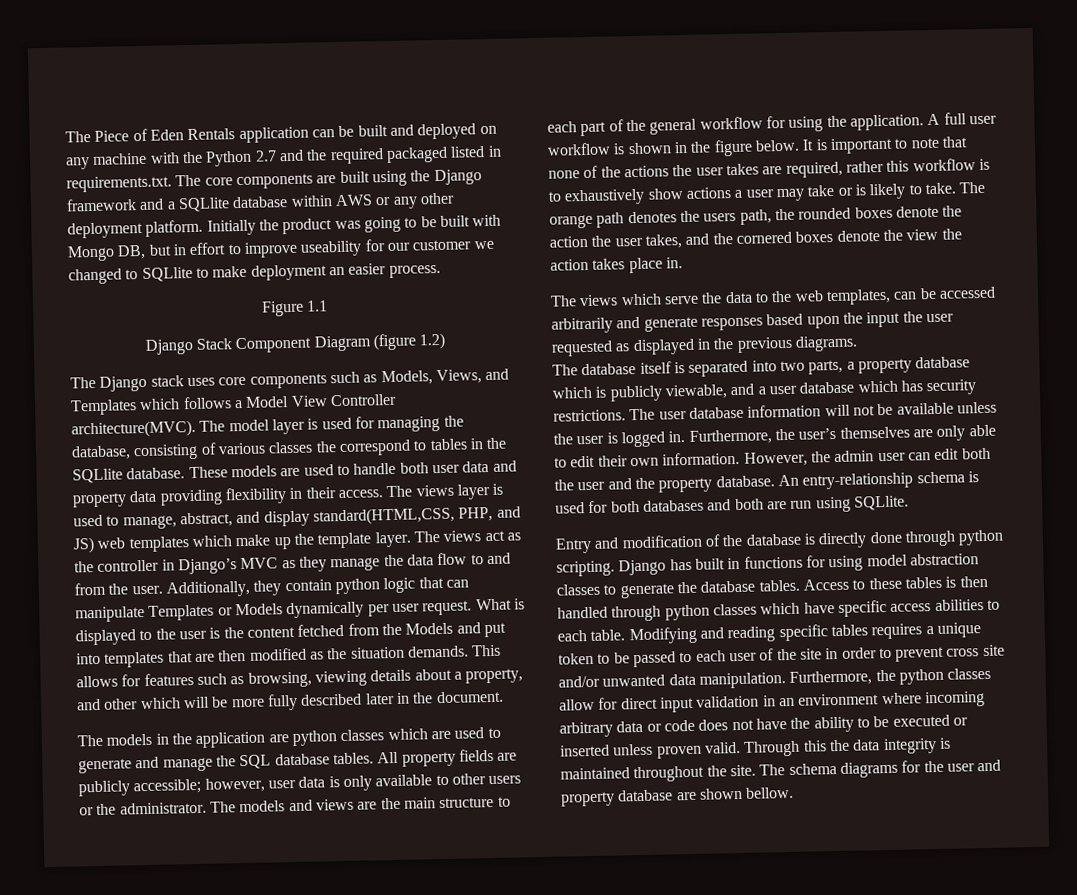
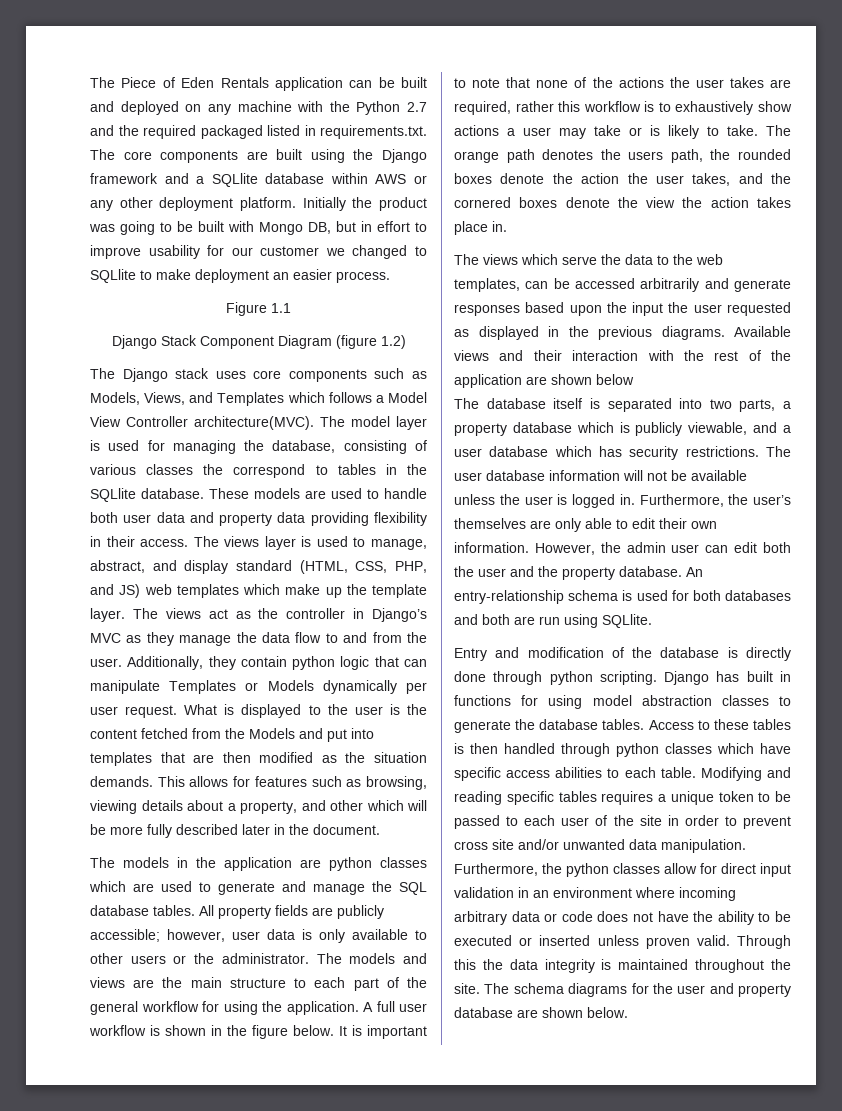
[300,240,363,257] useability -> [148,245,200,259] usability
[312,506,455,526] standard(HTML,CSS, -> [235,560,388,574] standard (HTML, CSS,
(858, 343) none -> [734,326,791,337] [454,350,791,361] [454,374,634,388] Available views and their interaction with the rest of the application are shown below
[745,786,795,799] bellow. -> [587,1007,628,1018] below.

